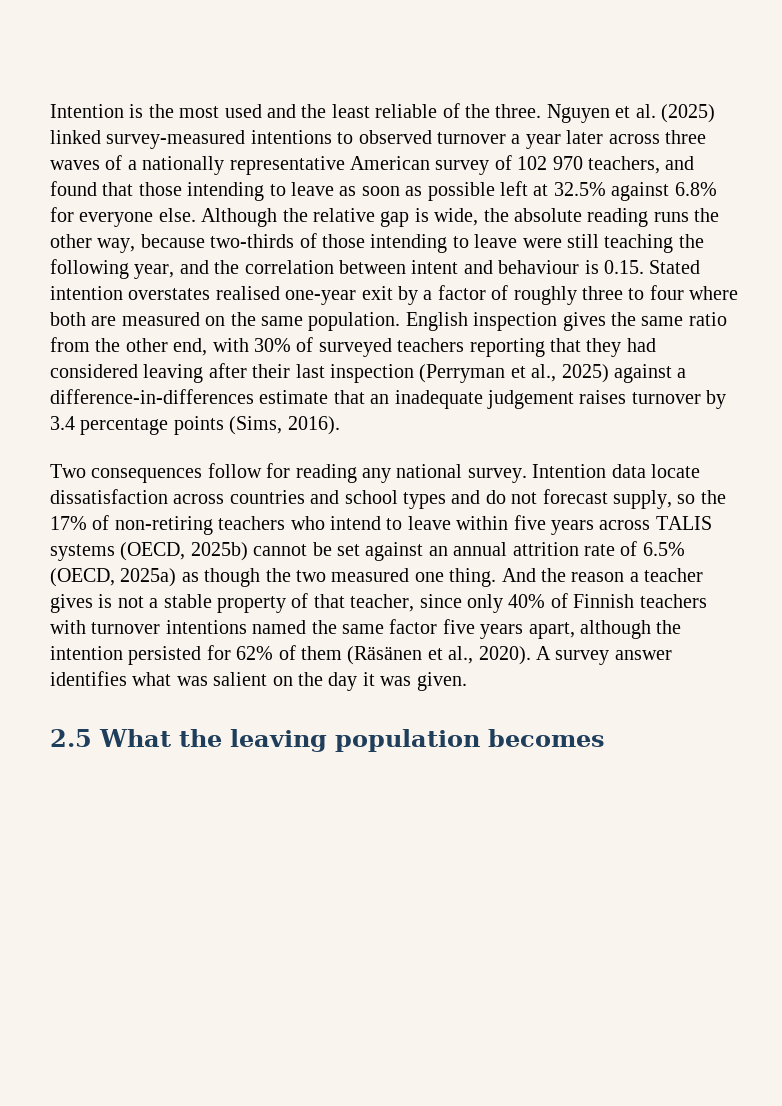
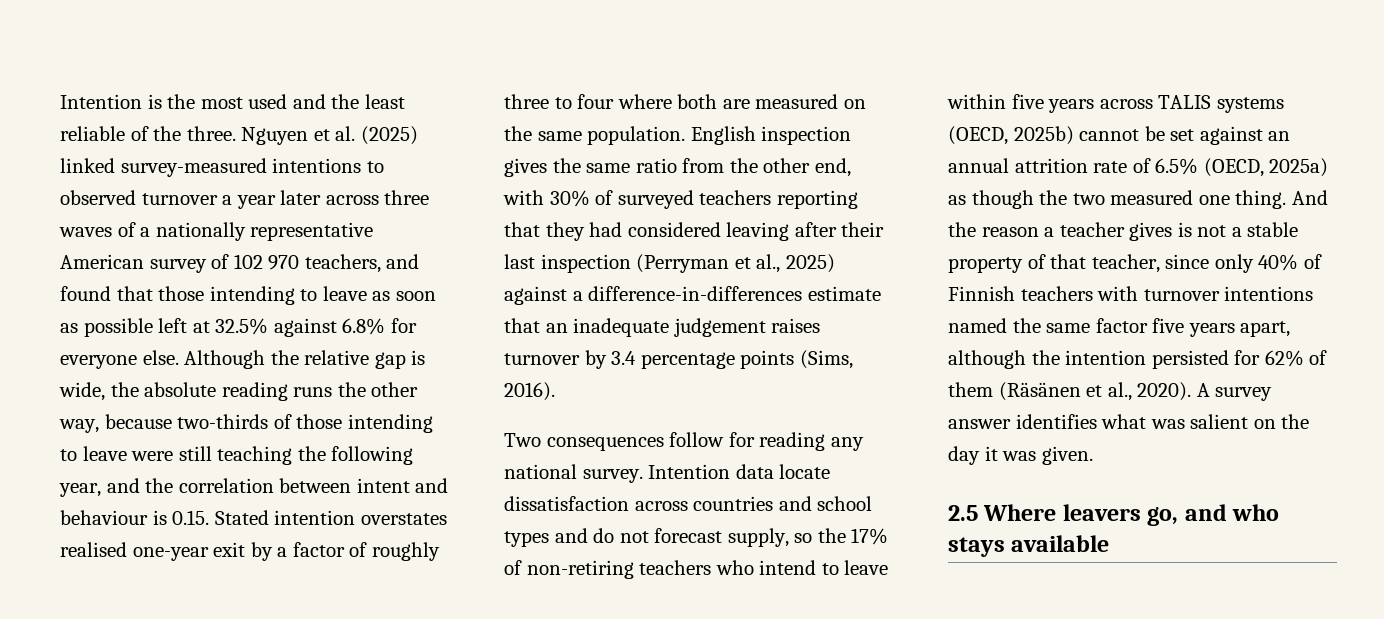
[99,729,605,752] What the leaving population becomes -> [983,504,1280,526] [948,535,1110,557] Where leavers go, and who stays available

